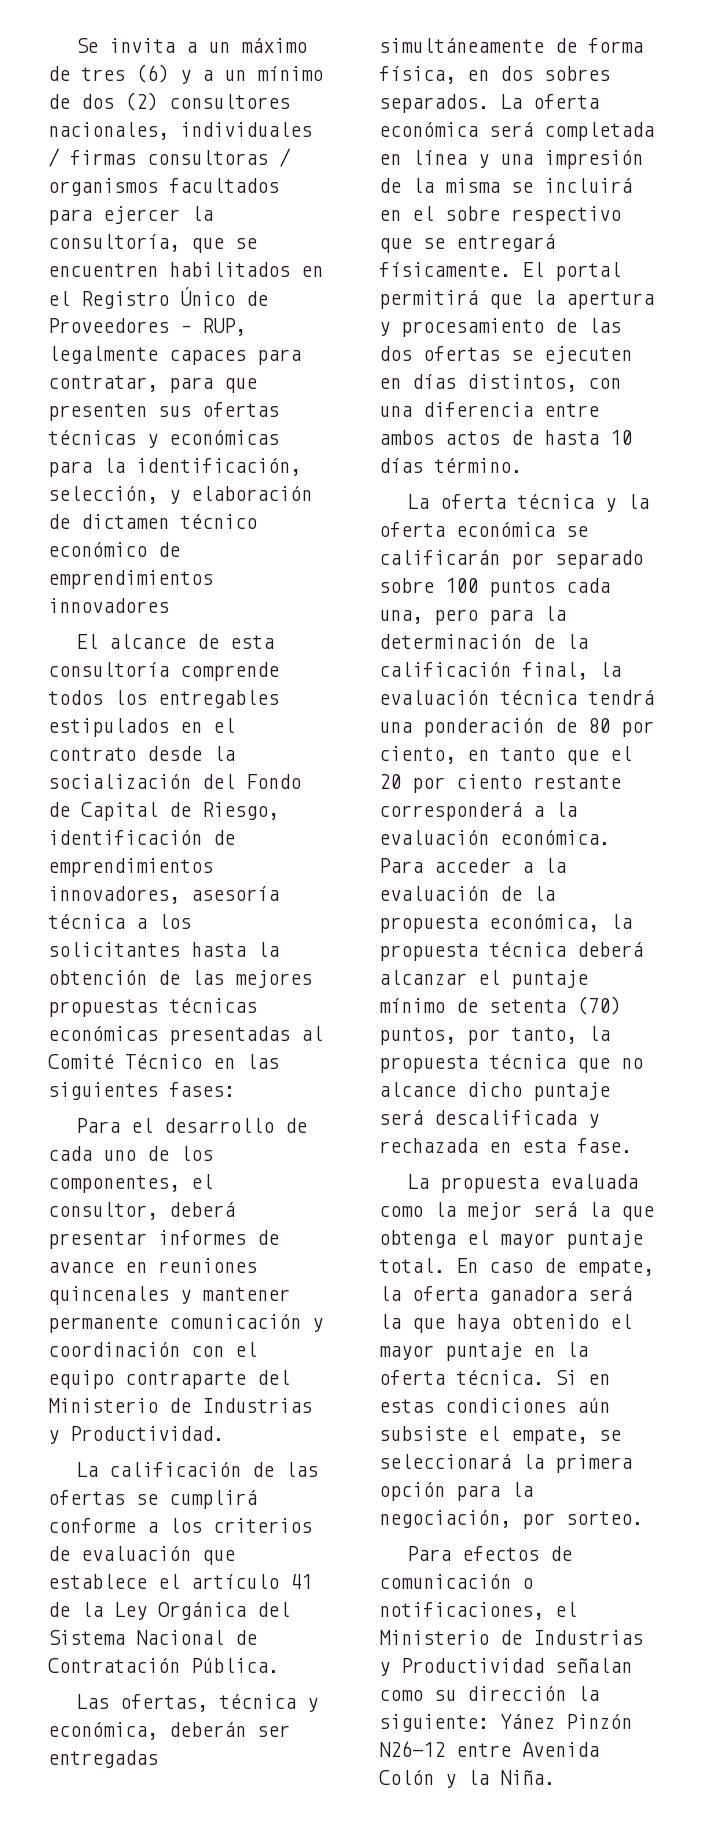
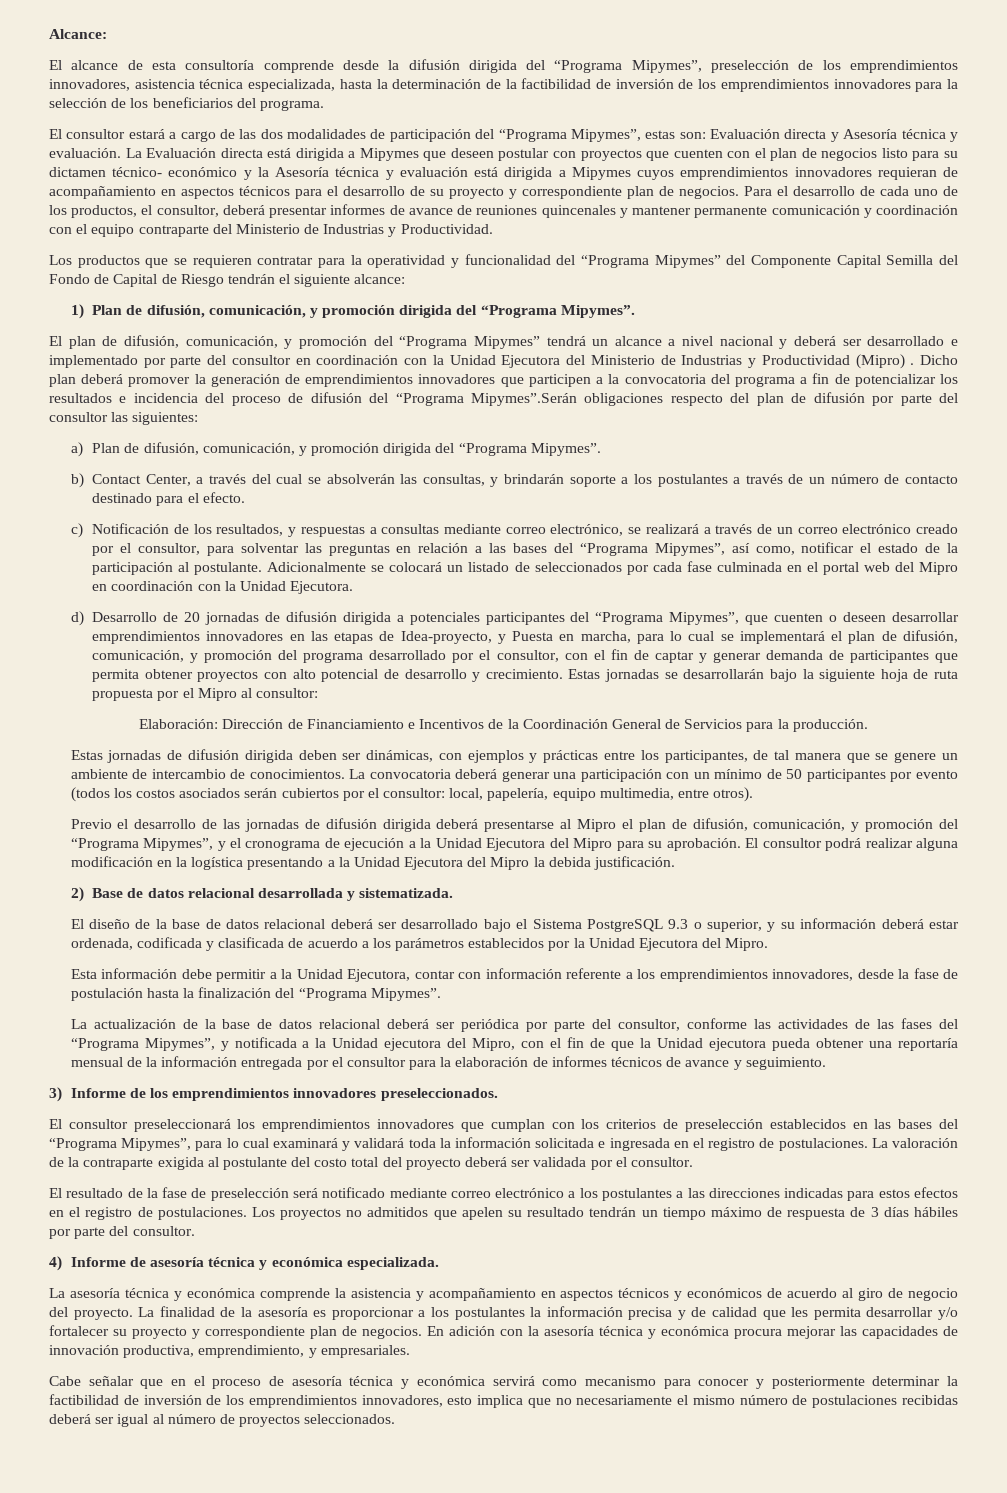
[75,38,307,53] [48,64,323,84] [48,92,290,111] [48,122,312,140] [48,148,291,167] [48,178,279,196] [48,206,213,225] [48,234,257,253] [48,262,323,277] [48,287,268,309] [48,318,246,336] [48,346,301,365] [48,375,257,393] [48,402,279,421] [48,430,279,448] [48,458,301,477] [48,486,312,504] [48,514,257,529] [48,542,180,557] [48,570,213,589] [48,598,169,613] Se invita a un máximo de tres (6) y a un mínimo de dos (2) consultores nacionales, individuales / firmas consultoras / organismos facultados para ejercer la consultoría, que se encuentren habilitados en el Registro Único de Proveedores – RUP, legalmente capaces para contratar, para que presenten sus ofertas técnicas y económicas para la identificación, selección, y elaboración de dictamen técnico económico de emprendimientos innovadores -> [49,29,107,39] Alcance:
[48,690,279,708] [48,718,235,737] [48,746,235,761] [48,774,301,789] [48,802,279,821] [48,830,235,845] [48,858,213,877] [48,886,279,904] [48,914,191,929] [48,942,279,957] [48,970,312,988] [48,998,257,1017] [48,1026,323,1045] [48,1054,279,1069] [48,1082,235,1100] todos los entregables estipulados en el contrato desde la socialización del Fondo de Capital de Riesgo, identificación de emprendimientos innovadores, asesoría técnica a los solicitantes hasta la obtención de las mejores propuestas técnicas económicas presentadas al Comité Técnico en las siguientes fases: // -> [342,59,958,73] [49,78,959,92] [49,97,324,111] [49,129,959,142] [49,148,958,161] [49,167,959,180] [49,186,739,199] desde la difusión dirigida del “Programa Mipymes”, preselección de los emprendimientos innovadores, asistencia técnica especializada, hasta la determinación de la factibilidad de inversión de los emprendimientos innovadores para la selección de los beneficiarios del programa. // El consultor estará a cargo de las dos modalidades de participación del “Programa Mipymes”, estas son: Evaluación directa y Asesoría técnica y evaluación. La Evaluación directa está dirigida a Mipymes que deseen postular con proyectos que cuenten con el plan de negocios listo para su dictamen técnico- económico y la Asesoría técnica y evaluación está dirigida a Mipymes cuyos emprendimientos innovadores requieran de acompañamiento en aspectos técnicos para el desarrollo de su proyecto y correspondiente plan de negocios.
[48,1175,180,1193] componentes, -> [71,205,138,218] productos,
[125,1262,147,1273] en -> [457,205,473,215] de
[75,1462,318,1477] [48,1490,257,1509] [48,1518,312,1533] [48,1546,235,1565] [48,1574,312,1589] [48,1602,290,1620] [48,1630,257,1645] [48,1658,279,1673] [75,1694,318,1712] [48,1722,290,1740] [48,1750,158,1768] [379,38,643,53] [379,66,610,84] [379,94,599,113] [379,122,654,141] [379,150,643,169] [379,178,632,193] [379,206,621,225] [379,234,555,253] [379,262,621,281] [379,290,654,309] [379,318,621,337] [379,346,632,364] [379,374,621,392] [379,402,599,417] [379,430,632,445] [379,458,522,473] [406,494,649,512] [379,522,588,537] [379,550,643,569] [379,578,610,597] [379,606,566,625] [379,634,588,649] [379,662,621,680] [379,690,654,705] [379,718,654,737] [379,746,632,765] [379,774,621,793] [379,802,577,821] [379,830,610,845] [379,858,566,873] [379,886,555,901] [379,914,632,933] [379,942,643,961] [379,970,588,989] [379,996,621,1015] [379,1026,610,1045] [379,1054,643,1073] [379,1082,610,1101] [379,1110,599,1128] [379,1138,632,1153] [406,1174,638,1193] [379,1202,654,1221] [379,1230,643,1249] [379,1258,654,1277] [379,1286,632,1304] [379,1314,632,1333] [379,1342,588,1361] [379,1370,610,1385] [379,1398,610,1413] [379,1426,621,1445] [379,1454,632,1473] [379,1482,533,1501] [379,1510,643,1529] [406,1546,572,1561] [379,1574,533,1589] [379,1602,577,1620] La calificación de las ofertas se cumplirá conforme a los criterios de evaluación que establece el artículo 41 de la Ley Orgánica del Sistema Nacional de Contratación Pública. // Las ofertas, técnica y económica, deberán ser entregadas simultáneamente de forma física, en dos sobres separados. La oferta económica será completada en línea y una impresión de la misma se incluirá en el sobre respectivo que se entregará físicamente. El portal permitirá que la apertura y procesamiento de las dos ofertas se ejecuten en días distintos, con una diferencia entre ambos actos de hasta 10 días término. // La oferta técnica y la oferta económica se calificarán por separado sobre 100 puntos cada una, pero para la determinación de la calificación final, la evaluación técnica tendrá una ponderación de 80 por ciento, en tanto que el 20 por ciento restante corresponderá a la evaluación económica. Para acceder a la evaluación de la propuesta económica, la propuesta técnica deberá alcanzar el puntaje mínimo de setenta (70) puntos, por tanto, la propuesta técnica que no alcance dicho puntaje será descalificada y rechazada en esta fase. // La propuesta evaluada como la mejor será la que obtenga el mayor puntaje total. En caso de empate, la oferta ganadora será la que haya obtenido el mayor puntaje en la oferta técnica. Si en estas condiciones aún subsiste el empate, se seleccionará la primera opción para la negociación, por sorteo. // Para efectos de comunicación o notificaciones, el -> [49,254,958,268] [49,274,406,287] [70,304,635,319] [49,335,958,349] [49,355,586,368] Los productos que se requieren contratar para la operatividad y funcionalidad del “Programa Mipymes” del Componente Capital Semilla del Fondo de Capital de Riesgo tendrán el siguiente alcance: // 1) Plan de difusión, comunicación, y promoción dirigida del “Programa Mipymes”. // El plan de difusión, comunicación, y promoción del “Programa Mipymes” tendrá un alcance a nivel nacional y deberá ser desarrollado e implementado por parte del consultor en coordinación con la Unidad Ejecutora del
[555,1658,632,1673] [379,1686,599,1701] [379,1714,632,1732] [379,1741,599,1757] [379,1770,555,1788] señalan como su dirección la siguiente: Yánez Pinzón N26-12 entre Avenida Colón y la Niña. -> [855,354,958,369] [49,373,959,387] [49,392,959,406] [49,412,199,425] [70,442,601,457] [70,473,958,488] [92,492,245,506] [70,523,959,538] [92,542,958,556] [92,561,958,575] [92,581,354,594] [70,611,959,626] [92,630,958,644] [92,649,958,663] [92,669,958,682] [92,688,319,701] [139,719,868,732] [70,749,959,763] [70,769,958,782] [70,787,754,802] [70,818,958,832] [70,838,959,851] [70,856,675,870] [70,887,454,902] [70,918,959,932] [70,937,769,951] [70,968,959,982] [70,987,441,1001] [70,1018,958,1032] [70,1037,958,1051] [70,1056,826,1070] [49,1087,498,1102] [49,1119,959,1132] [49,1137,959,1151] [49,1157,693,1170] [49,1187,959,1201] [49,1207,958,1220] [49,1226,195,1239] [49,1256,439,1271] [49,1288,959,1301] [49,1306,959,1320] [49,1325,958,1339] [49,1345,410,1358] [49,1376,959,1389] [49,1394,958,1408] [49,1414,396,1427] (Mipro) . Dicho plan deberá promover la generación de emprendimientos innovadores que participen a la convocatoria del programa a fin de potencializar los resultados e incidencia del proceso de difusión del “Programa Mipymes”.Serán obligaciones respecto del plan de difusión por parte del consultor las siguientes: // a) Plan de difusión, comunicación, y promoción dirigida del “Programa Mipymes”. // b) Contact Center, a través del cual se absolverán las consultas, y brindarán soporte a los postulantes a través de un número de contacto destinado para el efecto. // c) Notificación de los resultados, y respuestas a consultas mediante correo electrónico, se realizará a través de un correo electrónico creado por el consultor, para solventar las preguntas en relación a las bases del “Programa Mipymes”, así como, notificar el estado de la participación al postulante. Adicionalmente se colocará un listado de seleccionados por cada fase culminada en el portal web del Mipro en coordinación con la Unidad Ejecutora. // d) Desarrollo de 20 jornadas de difusión dirigida a potenciales participantes del “Programa Mipymes”, que cuenten o deseen desarrollar emprendimientos innovadores en las etapas de Idea-proyecto, y Puesta en marcha, para lo cual se implementará el plan de difusión, comunicación, y promoción del programa desarrollado por el consultor, con el fin de captar y generar demanda de participantes que permita obtener proyectos con alto potencial de desarrollo y crecimiento. Estas jornadas se desarrollarán bajo la siguiente hoja de ruta propuesta por el Mipro al consultor: // Elaboración: Dirección de Financiamiento e Incentivos de la Coordinación General de Servicios para la producción. // Estas jornadas de difusión dirigida deben ser dinámicas, con ejemplos y prácticas entre los participantes, de tal manera que se genere un ambiente de intercambio de conocimientos. La convocatoria deberá generar una participación con un mínimo de 50 participantes por evento (todos los costos asociados serán cubiertos por el consultor: local, papelería, equipo multimedia, entre otros). // Previo el desarrollo de las jornadas de difusión dirigida deberá presentarse al Mipro el plan de difusión, comunicación, y promoción del “Programa Mipymes”, y el cronograma de ejecución a la Unidad Ejecutora del Mipro para su aprobación. El consultor podrá realizar alguna modificación en la logística presentando a la Unidad Ejecutora del Mipro la debida justificación. // 2) Base de datos relacional desarrollada y sistematizada. // El diseño de la base de datos relacional deberá ser desarrollado bajo el Sistema PostgreSQL 9.3 o superior, y su información deberá estar ordenada, codificada y clasificada de acuerdo a los parámetros establecidos por la Unidad Ejecutora del Mipro. // Esta información debe permitir a la Unidad Ejecutora, contar con información referente a los emprendimientos innovadores, desde la fase de postulación hasta la finalización del “Programa Mipymes”. // La actualización de la base de datos relacional deberá ser periódica por parte del consultor, conforme las actividades de las fases del “Programa Mipymes”, y notificada a la Unidad ejecutora del Mipro, con el fin de que la Unidad ejecutora pueda obtener una reportaría mensual de la información entregada por el consultor para la elaboración de informes técnicos de avance y seguimiento. // 3) Informe de los emprendimientos innovadores preseleccionados. // El consultor preseleccionará los emprendimientos innovadores que cumplan con los criterios de preselección establecidos en las bases del “Programa Mipymes”, para lo cual examinará y validará toda la información solicitada e ingresada en el registro de postulaciones. La valoración de la contraparte exigida al postulante del costo total del proyecto deberá ser validada por el consultor. // El resultado de la fase de preselección será notificado mediante correo electrónico a los postulantes a las direcciones indicadas para estos efectos en el registro de postulaciones. Los proyectos no admitidos que apelen su resultado tendrán un tiempo máximo de respuesta de 3 días hábiles por parte del consultor. // 4) Informe de asesoría técnica y económica especializada. // La asesoría técnica y económica comprende la asistencia y acompañamiento en aspectos técnicos y económicos de acuerdo al giro de negocio del proyecto. La finalidad de la asesoría es proporcionar a los postulantes la información precisa y de calidad que les permita desarrollar y/o fortalecer su proyecto y correspondiente plan de negocios. En adición con la asesoría técnica y económica procura mejorar las capacidades de innovación productiva, emprendimiento, y empresariales. // Cabe señalar que en el proceso de asesoría técnica y económica servirá como mecanismo para conocer y posteriormente determinar la factibilidad de inversión de los emprendimientos innovadores, esto implica que no necesariamente el mismo número de postulaciones recibidas deberá ser igual al número de proyectos seleccionados.

